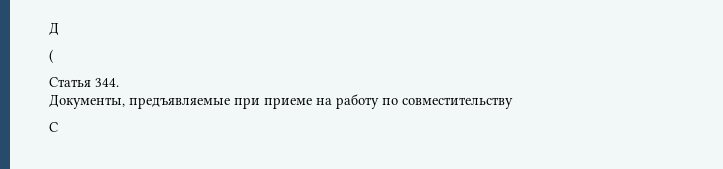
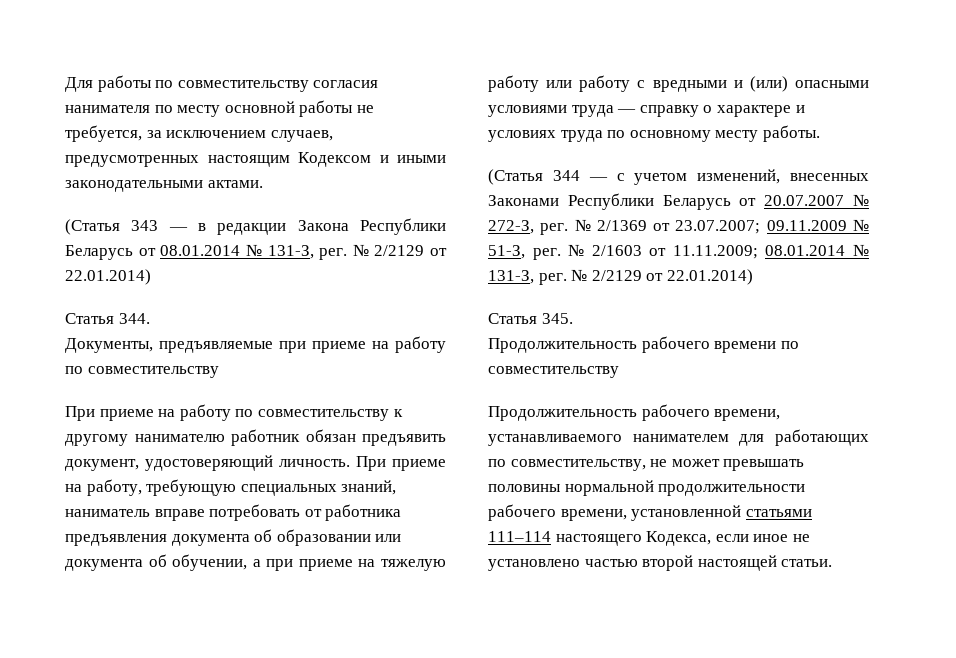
[49,22,59,36] [49,49,53,63] Д // ( -> [65,75,379,92] [65,100,374,117] [65,125,333,142] [65,152,446,167] [65,180,263,192] [65,218,446,235] [65,244,447,260] [65,269,151,285] Для работы по совместительству согласия нанимателя по месту основной работы не требуется, за исключением случаев, предусмотренных настоящим Кодексом и иными законодательными актами. // (Статья 343 — в редакции Закона Республики Беларусь от 08.01.2014 № 131-З, рег. № 2/2129 от 22.01.2014)
[49,122,58,132] С -> [65,404,403,421] [65,429,446,446] [65,455,446,471] [65,479,397,496] [65,504,402,521] [65,529,402,546] [65,554,446,571] [488,75,869,92] [488,105,805,117] [488,125,820,142] [488,169,869,185] [488,193,869,210] [488,219,869,235] [488,244,869,260] [488,269,753,285] [488,313,573,324] [488,336,799,353] [488,366,619,378] [488,404,781,421] [488,429,869,446] [488,459,805,471] [488,480,806,496] [488,504,812,521] [488,531,810,546] [488,555,833,571] При приеме на работу по совместительству к другому нанимателю работник обязан предъявить документ, удостоверяющий личность. При приеме на работу, требующую специальных знаний, наниматель вправе потребовать от работника предъявления документа об образовании или документа об обучении, а при приеме на тяжелую работу или работу с вредными и (или) опасными условиями труда — справку о характере и условиях труда по основному месту работы. // (Статья 344 — с учетом изменений, внесенных Законами Республики Беларусь от 20.07.2007 № 272-З, рег. № 2/1369 от 23.07.2007; 09.11.2009 № 51-З, рег. № 2/1603 от 11.11.2009; 08.01.2014 № 131-З, рег. № 2/2129 от 22.01.2014) // Статья 345. // Продолжительность рабочего времени по совместительству // Продолжительность рабочего времени, устанавливаемого нанимателем для работающих по совместительству, не может превышать половины нормальной продолжительности рабочего времени, установленной статьями 111–114 настоящего Кодекса, если иное не установлено частью второй настоящей статьи.

